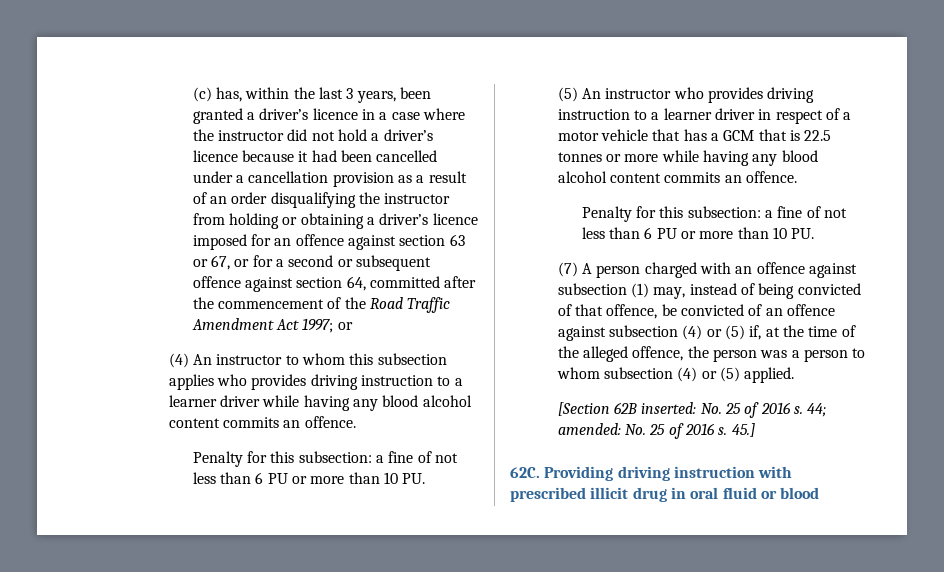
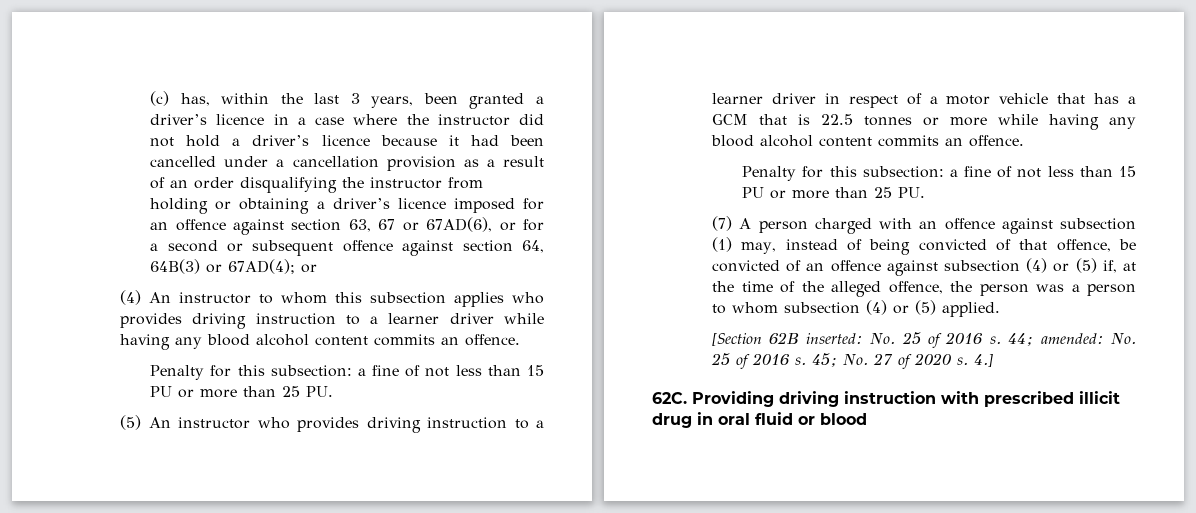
[449,234,465,246] [192,255,231,270] 63 or 67, -> [348,217,493,232] 63, 67 or 67AD(6),
[370,276,477,288] [192,297,451,313] [191,318,334,333] committed after the commencement of the Road Traffic Amendment Act 1997; -> [150,259,296,274] 64B(3) or 67AD(4);
[255,472,398,484] 6 PU or more than 10 -> [526,365,544,376] [150,386,301,398] 15 PU or more than 25
[644,227,787,239] 6 PU or more than 10 -> [1119,166,1136,177] [742,187,893,199] 15 PU or more than 25
[731,423,755,437] 45.] -> [812,353,994,369] 45; No. 27 of 2020 s. 4.]

